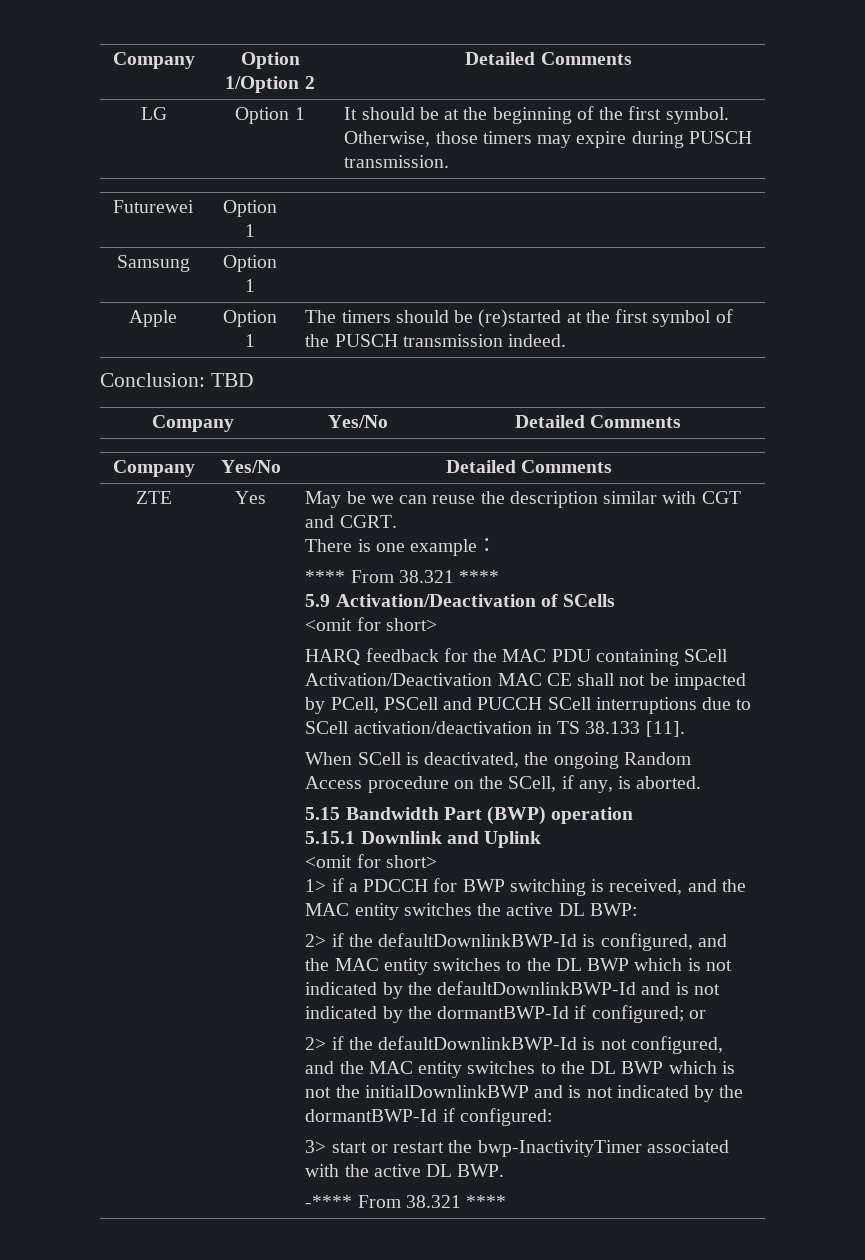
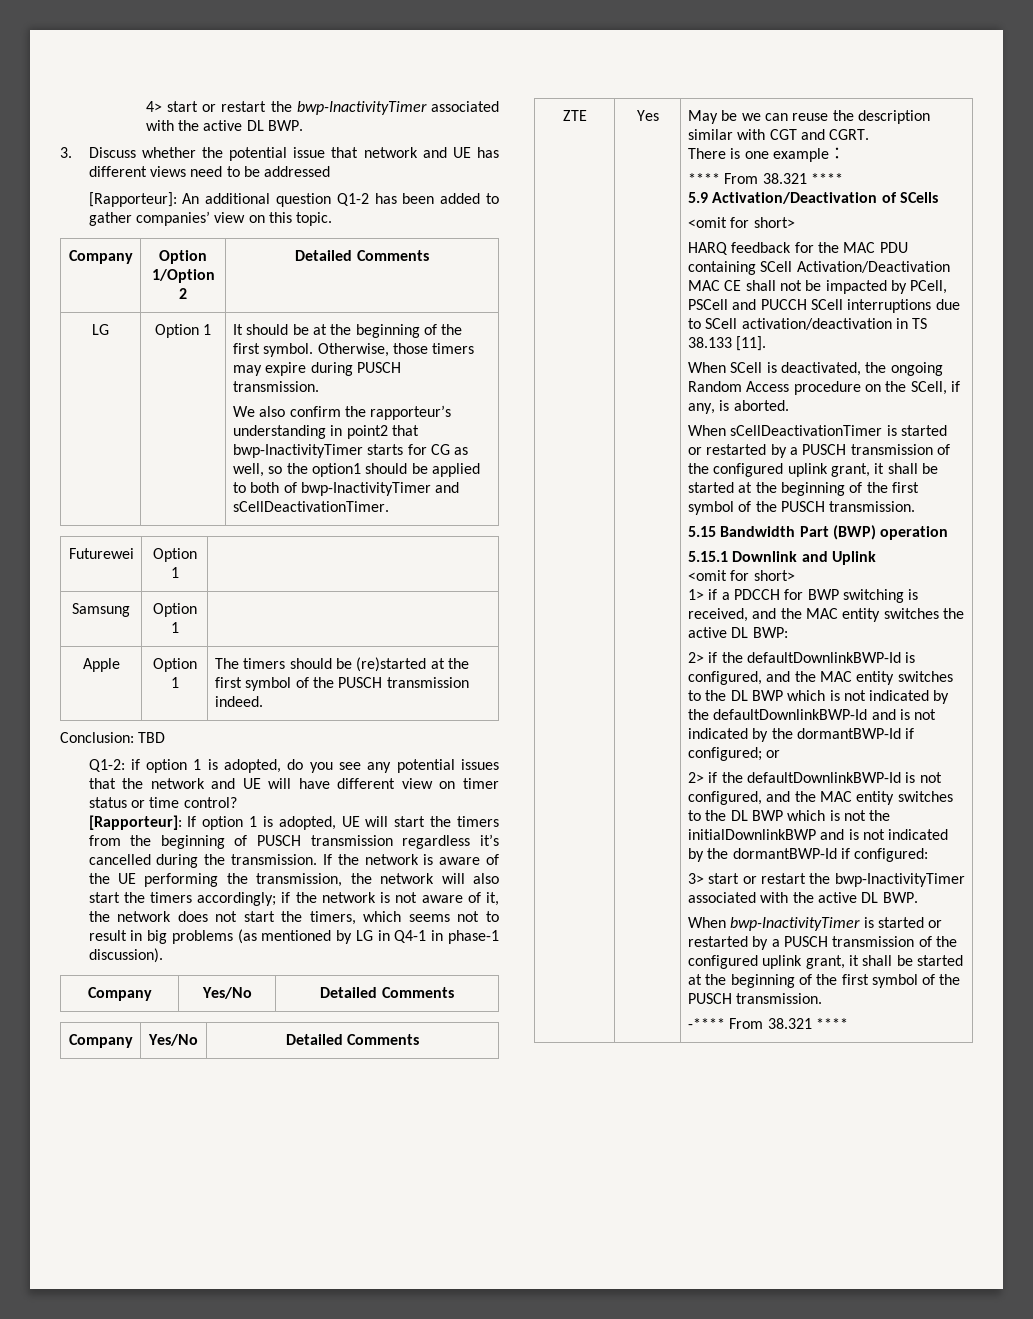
(113, 60) none -> [145,101,500,115] [145,120,303,131] [60,147,500,161] [88,166,331,177] [88,192,500,207] [88,211,333,226] 4> start or restart the bwp-InactivityTimer associated with the active DL BWP. // 3. Discuss whether the potential issue that network and UE has different views need to be addressed // [Rapporteur]: An additional question Q1-2 has been added to gather companies’ view on this topic. //
(450, 161) none -> [232,405,452,420] [232,425,419,439] [232,444,469,458] [232,463,480,477] [232,482,460,496] [232,501,389,512] // We also confirm the rapporteur’s understanding in point2 that bwp-InactivityTimer starts for CG as well, so the option1 should be applied to both of bwp-InactivityTimer and sCellDeactivationTimer.
(254, 380) none -> [88,759,499,773] [88,778,499,789] [88,797,237,808] [88,815,499,830] [88,834,499,849] [88,854,499,868] [88,873,500,887] [88,892,500,906] [88,911,499,925] [88,929,499,944] [88,948,163,963] // Q1-2: if option 1 is adopted, do you see any potential issues that the network and UE will have different view on timer status or time control? // [Rapporteur]: If option 1 is adopted, UE will start the timers from the beginning of PUSCH transmission regardless it’s cancelled during the transmission. If the network is aware of the UE performing the transmission, the network will also start the timers accordingly; if the network is not aware of it, the network does not start the timers, which seems not to result in big problems (as mentioned by LG in Q4-1 in phase-1 discussion).
(702, 782) none -> [687,425,947,436] [687,444,950,458] [687,463,938,477] [687,482,919,496] [687,501,916,515] // When sCellDeactivationTimer is started or restarted by a PUSCH transmission of the configured uplink grant, it shall be started at the beginning of the first symbol of the PUSCH transmission.
(505, 1170) none -> [687,917,943,931] [687,936,957,950] [687,955,963,969] [687,974,961,988] [687,993,823,1004] // When bwp-InactivityTimer is started or restarted by a PUSCH transmission of the configured uplink grant, it shall be started at the beginning of the first symbol of the PUSCH transmission.

